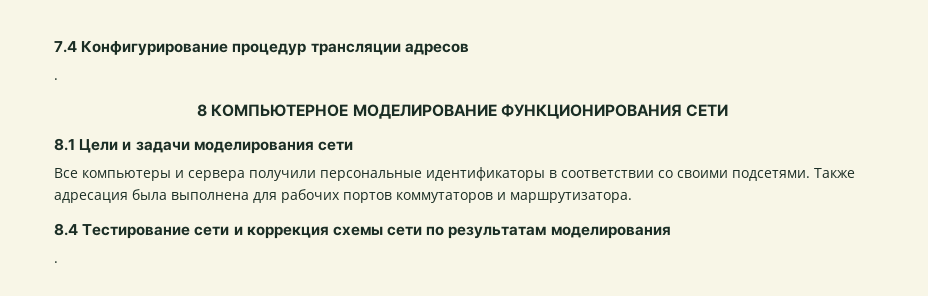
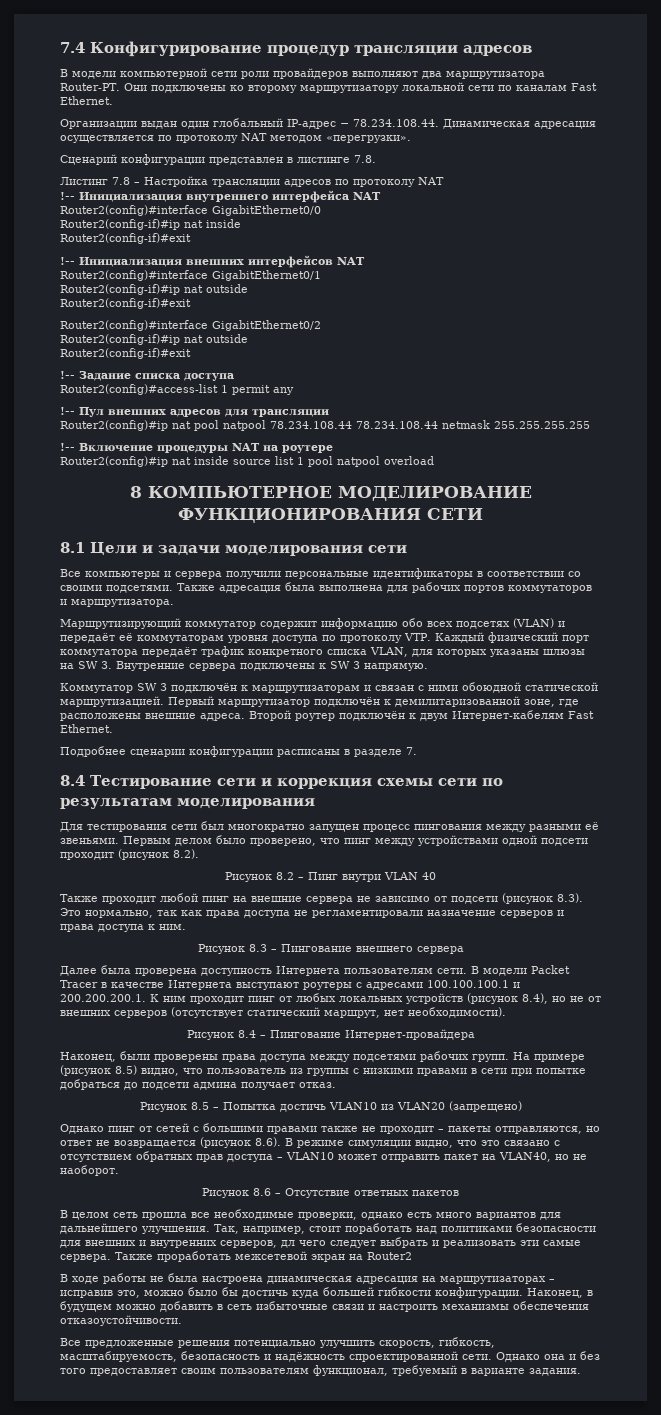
[54,78,58,80] . -> [60,68,545,79] [60,82,597,93] [60,96,113,105] [60,118,596,129] [60,133,411,143] [60,154,376,165] [60,176,444,187] [60,190,381,203] [60,205,321,216] [60,219,241,230] [60,233,191,244] [60,255,365,268] [60,270,321,281] [60,284,248,295] [60,298,191,309] [60,320,321,331] [60,334,248,345] [60,348,191,359] [60,371,234,381] [60,384,294,395] [60,407,329,417] [60,420,590,431] [60,443,333,453] [60,456,434,467] В модели компьютерной сети роли провайдеров выполняют два маршрутизатора Router-PT. Они подключены ко второму маршрутизатору локальной сети по каналам Fast Ethernet. // Организации выдан один глобальный IP-адрес − 78.234.108.44. Динамическая адресация осуществляется по протоколу NAT методом «перегрузки». // Сценарий конфигурации представлен в листинге 7.8. // Листинг 7.8 – Настройка трансляции адресов по протоколу NAT // !-- Инициализация внутреннего интерфейса NAT // Router2(config)#interface GigabitEthernet0/0 // Router2(config-if)#ip nat inside // Router2(config-if)#exit // !-- Инициализация внешних интерфейсов NAT // Router2(config)#interface GigabitEthernet0/1 // Router2(config-if)#ip nat outside // Router2(config-if)#exit // Router2(config)#interface GigabitEthernet0/2 // Router2(config-if)#ip nat outside // Router2(config-if)#exit // !-- Задание списка доступа // Router2(config)#access-list 1 permit any // !-- Пул внешних адресов для трансляции // Router2(config)#ip nat pool natpool 78.234.108.44 78.234.108.44 netmask 255.255.255.255 // !-- Включение процедуры NAT на роутере // Router2(config)#ip nat inside source list 1 pool natpool overload
(632, 197) none -> [60,618,565,629] [60,632,589,643] [60,646,585,657] [60,661,428,671] [60,682,598,693] [60,696,579,707] [60,710,594,721] [60,724,113,733] [60,746,417,757] // Маршрутизирующий коммутатор содержит информацию обо всех подсетях (VLAN) и передаёт её коммутаторам уровня доступа по протоколу VTP. Каждый физический порт коммутатора передаёт трафик конкретного списка VLAN, для которых указаны шлюзы на SW 3. Внутренние сервера подключены к SW 3 напрямую. // Коммутатор SW 3 подключён к маршрутизаторам и связан с ними обоюдной статической маршрутизацией. Первый маршрутизатор подключён к демилитаризованной зоне, где расположены внешние адреса. Второй роутер подключён к двум Интернет-кабелям Fast Ethernet. // Подробнее сценарии конфигурации расписаны в разделе 7.
[54,261,58,263] . -> [60,821,599,832] [60,835,588,846] [60,849,199,860] [225,872,436,882] [60,893,583,904] [60,908,564,918] [60,924,186,932] [197,944,464,954] [60,965,570,976] [60,980,520,990] [60,993,601,1004] [60,1007,506,1018] [186,1029,475,1040] [60,1051,585,1062] [60,1065,586,1076] [60,1079,336,1090] [139,1101,522,1112] [60,1123,600,1134] [60,1137,560,1148] [60,1151,587,1162] [60,1165,119,1176] [202,1188,459,1198] [60,1209,561,1220] [60,1223,596,1234] [60,1237,581,1248] [60,1251,412,1262] [60,1273,555,1284] [60,1287,593,1298] [60,1301,589,1312] [60,1315,182,1326] [60,1337,495,1348] [60,1351,600,1362] [60,1365,581,1376] Для тестирования сети был многократно запущен процесс пингования между разными её звеньями. Первым делом было проверено, что пинг между устройствами одной подсети проходит (рисунок 8.2). // Рисунок 8.2 – Пинг внутри VLAN 40 // Также проходит любой пинг на внешние сервера не зависимо от подсети (рисунок 8.3). Это нормально, так как права доступа не регламентировали назначение серверов и права доступа к ним. // Рисунок 8.3 – Пингование внешнего сервера // Далее была проверена доступность Интернета пользователям сети. В модели Packet Tracer в качестве Интернета выступают роутеры с адресами 100.100.100.1 и 200.200.200.1. К ним проходит пинг от любых локальных устройств (рисунок 8.4), но не от внешних серверов (отсутствует статический маршрут, нет необходимости). // Рисунок 8.4 – Пингование Интернет-провайдера // Наконец, были проверены права доступа между подсетями рабочих групп. На примере (рисунок 8.5) видно, что пользователь из группы с низкими правами в сети при попытке добраться до подсети админа получает отказ. // Рисунок 8.5 – Попытка достичь VLAN10 из VLAN20 (запрещено) // Однако пинг от сетей с большими правами также не проходит – пакеты отправляются, но ответ не возвращается (рисунок 8.6). В режиме симуляции видно, что это связано с отсутствием обратных прав доступа – VLAN10 может отправить пакет на VLAN40, но не наоборот. // Рисунок 8.6 – Отсутствие ответных пакетов // В целом сеть прошла все необходимые проверки, однако есть много вариантов для дальнейшего улучшения. Так, например, стоит поработать над политиками безопасности для внешних и внутренних серверов, дл чего следует выбрать и реализовать эти самые сервера. Также проработать межсетевой экран на Router2 // В ходе работы не была настроена динамическая адресация на маршрутизаторах – исправив это, можно было бы достичь куда большей гибкости конфигурации. Наконец, в будущем можно добавить в сеть избыточные связи и настроить механизмы обеспечения отказоустойчивости. // Все предложенные решения потенциально улучшить скорость, гибкость, масштабируемость, безопасность и надёжность спроектированной сети. Однако она и без того предоставляет своим пользователям функционал, требуемый в варианте задания.

